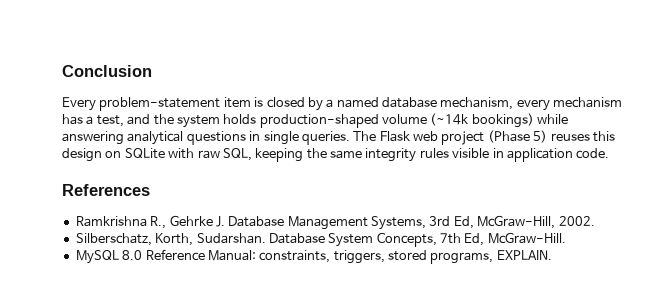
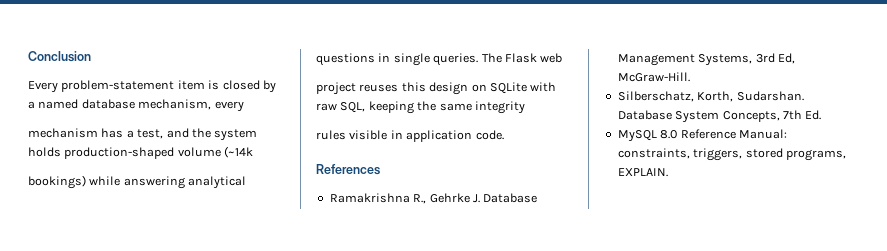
(550, 105) none -> (244, 106) //
(469, 119) none -> (254, 152) //
[441,130,548,145] project (Phase 5) -> [316,82,356,95] // project
(417, 155) none -> (525, 107) //
[75,216,147,227] Ramkrishna -> [329,193,410,203] Ramakrishna
[477,215,595,229] McGraw-Hill, 2002. -> [617,72,690,82] McGraw-Hill.
[464,232,566,246] Ed, McGraw-Hill. -> [805,110,822,120] Ed.

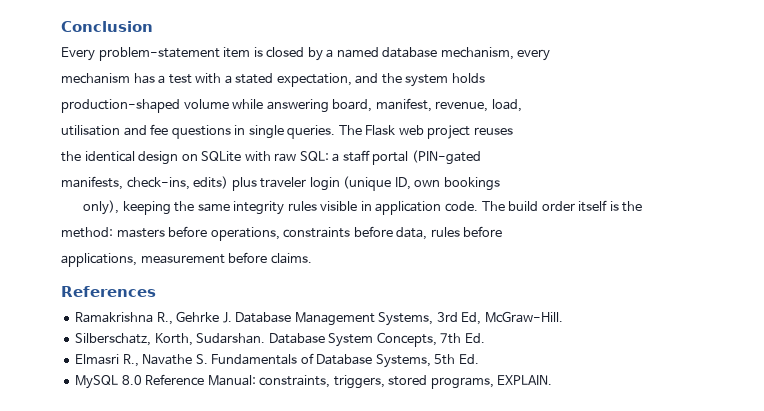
[137,129,164,139] test, -> [168,73,352,87] test with a stated expectation,
(61, 152) none -> (485, 78) //
[224,146,254,158] [28,175,247,189] (~14k // bookings) while answering analytical -> [232,98,522,113] [61,124,169,136] while answering board, manifest, revenue, load, // utilisation and fee
(563, 58) // -> (424, 130) none
[401,82,426,92] this -> [61,151,135,162] // the identical
[340,102,366,113] SQL, -> [299,150,481,165] [61,176,500,191] [83,200,120,215] SQL: a staff portal (PIN-gated // manifests, check-ins, edits) plus traveler login (unique ID, own bookings // only),
(525, 107) // -> (285, 208) none
(504, 135) none -> [481,200,643,212] [61,226,503,241] [61,252,312,267] The build order itself is the // method: masters before operations, constraints before data, rules before // applications, measurement before claims.
(822, 115) none -> [75,353,479,368] // Elmasri R., Navathe S. Fundamentals of Database Systems, 5th Ed.

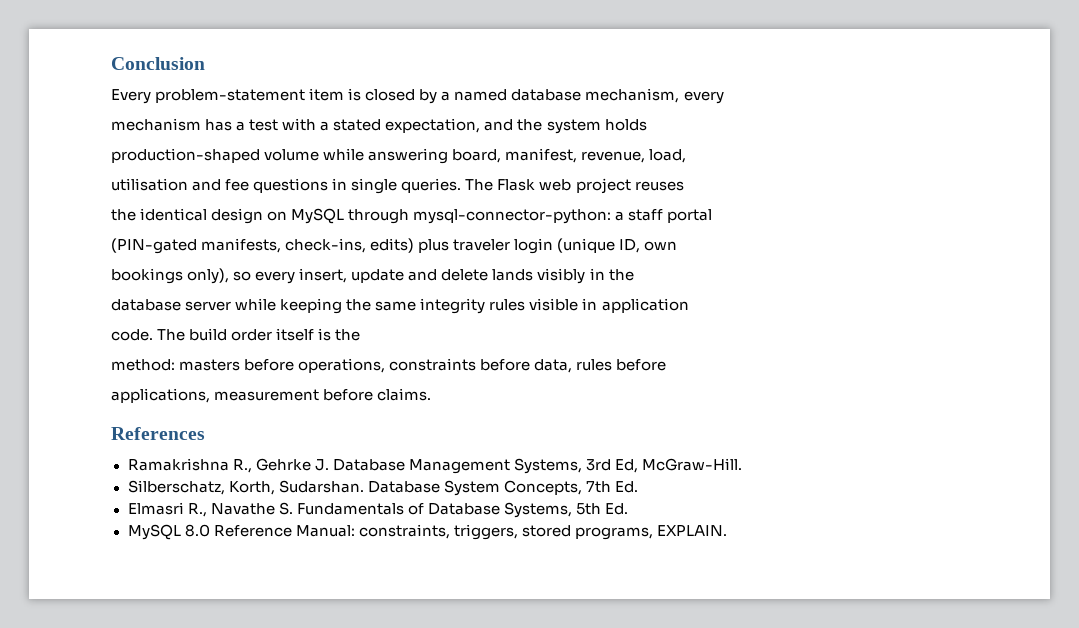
[201,151,329,162] SQLite with raw SQL: -> [291,208,612,224] MySQL through mysql-connector-python:
(409, 158) none -> (713, 216) //
(481, 157) // -> (197, 246) none
(441, 183) none -> (678, 246) //
[83,200,120,215] // only), -> [187,268,634,284] [111,298,277,311] only), so every insert, update and delete lands visibly in the // database server while
(442, 208) none -> (689, 305) //

